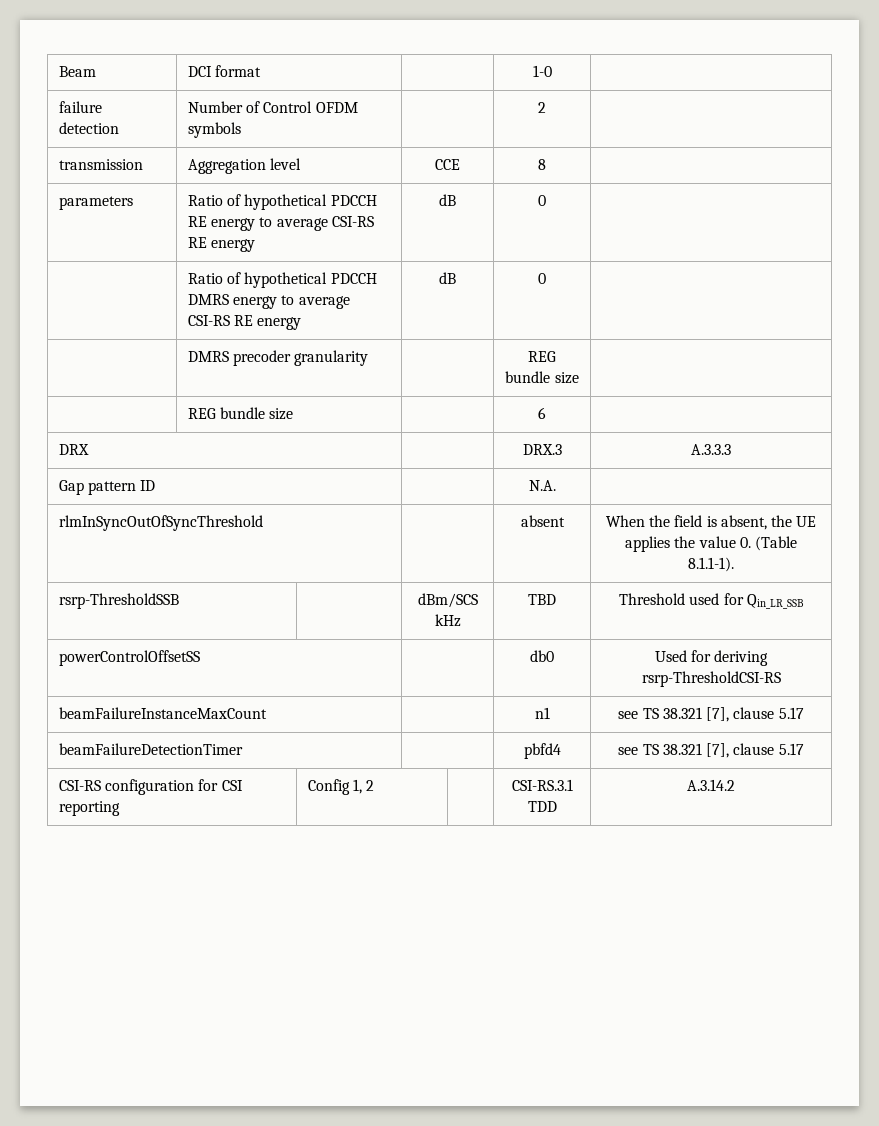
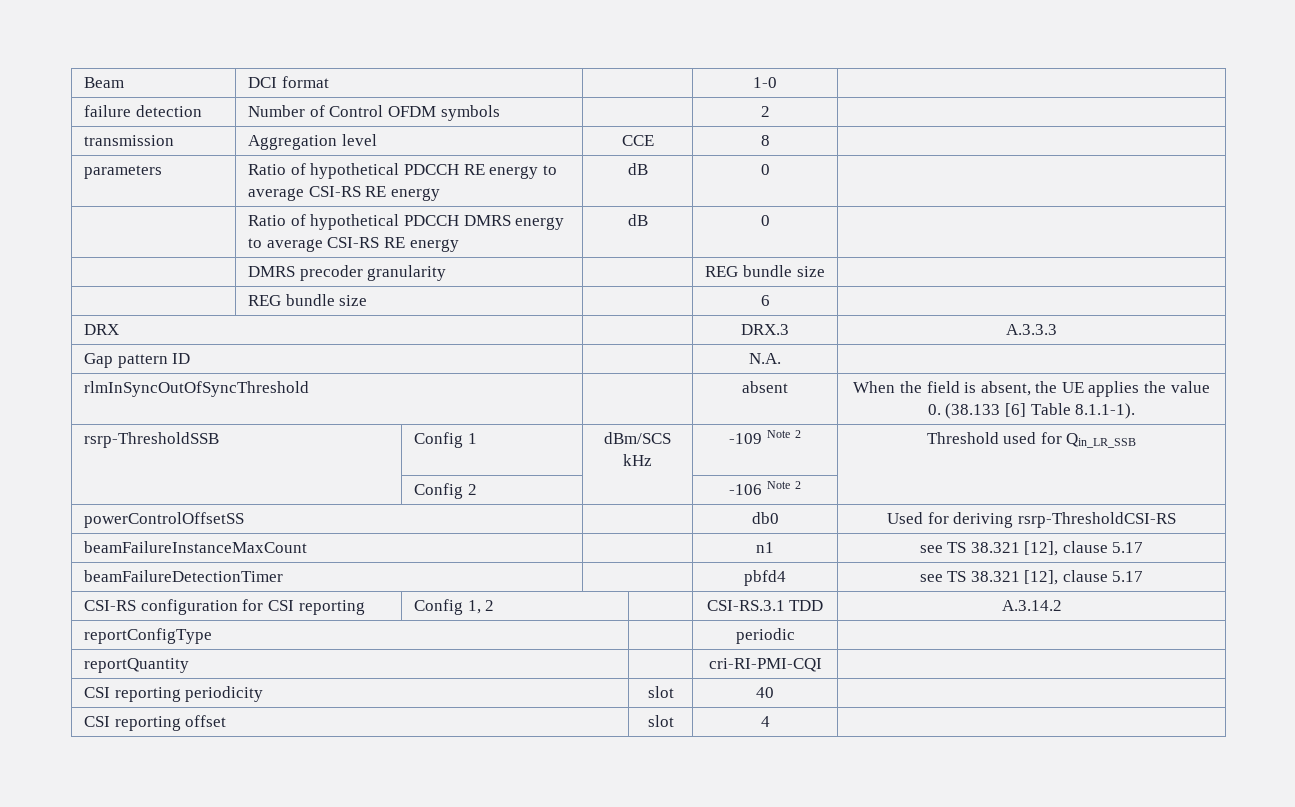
[755,536,798,551] (Table -> [945,403,1071,419] (38.133 [6] Table
(179, 601) none -> [414,432,477,448] Config 1
[528,594,556,605] TBD -> [729,430,801,444] -109 Note 2
(804, 601) none -> [414,483,477,499] [729,481,801,495] // | Config 2 | | -106 Note 2 |
[706,707,730,722] [7], -> [1024,541,1059,556] [12],
[706,743,730,758] [7], -> [1024,570,1059,585] [12],
(735, 785) none -> [84,628,213,644] [735,628,795,644] [84,658,190,673] [708,658,822,672] [84,686,264,702] [647,686,674,698] [756,687,774,698] [84,715,227,731] [647,715,674,727] [760,716,770,727] // reportConfigType | | periodic | // reportQuantity | | cri-RI-PMI-CQI | // CSI reporting periodicity | slot | 40 | // CSI reporting offset | slot | 4 |

